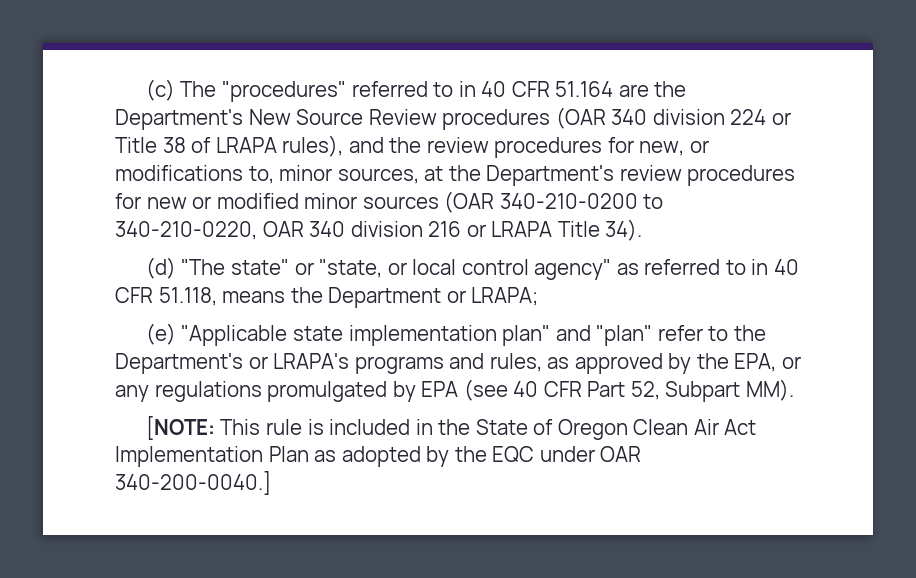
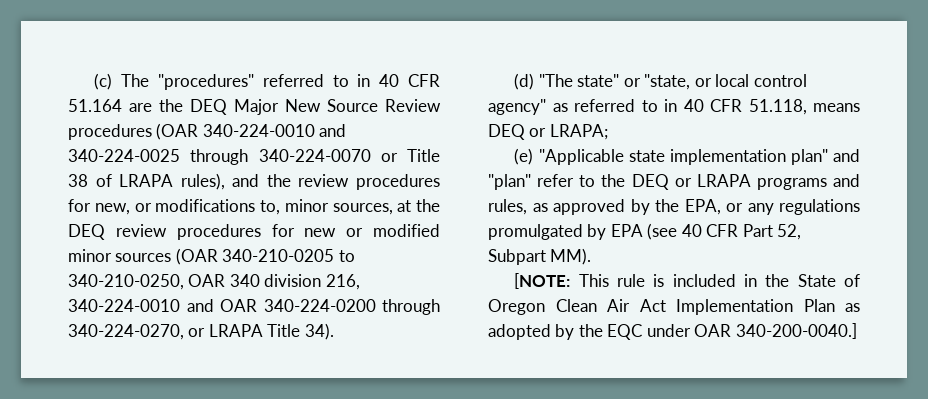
[115,109,243,130] Department's -> [190,99,279,115] DEQ Major
[611,109,767,125] 340 division 224 -> [202,124,347,137] [68,149,371,165] 340-224-0010 and 340-224-0025 through 340-224-0070
[486,165,615,186] Department's -> [68,224,105,240] DEQ
[499,193,664,209] [115,221,462,240] 340-210-0200 to 340-210-0220, OAR 340 division 216 -> [222,249,355,262] [68,274,360,290] [68,299,440,315] [68,324,184,340] 340-210-0205 to 340-210-0250, OAR 340 division 216, 340-224-0010 and OAR 340-224-0200 through 340-224-0270,
[290,287,442,308] the Department -> [488,124,525,140] DEQ
[115,353,350,374] Department's or LRAPA's -> [631,174,751,190] DEQ or LRAPA

